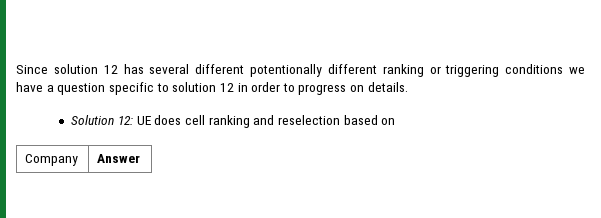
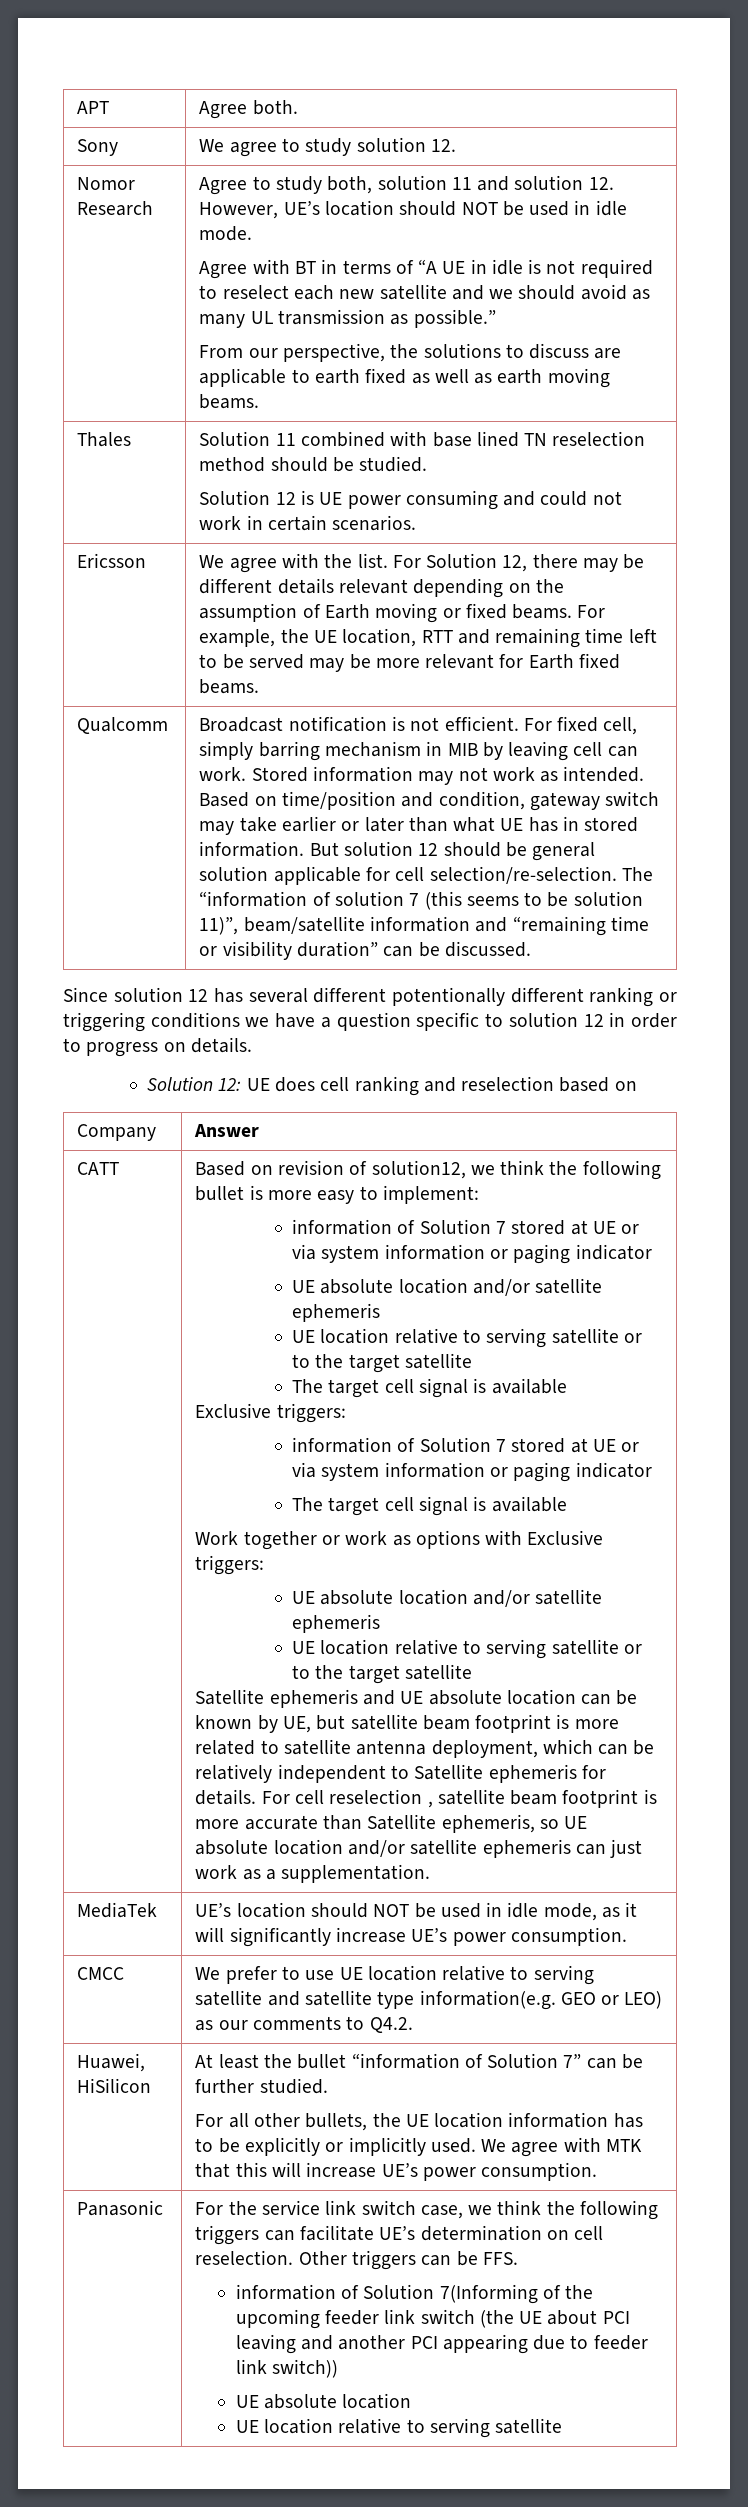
(16, 69) none -> [77,101,110,114] [199,100,298,119] [77,139,119,156] [199,137,456,157] [77,177,136,190] [77,201,154,216] [199,175,614,195] [199,200,627,219] [199,226,253,241] [199,259,653,279] [199,284,650,300] [199,309,496,328] [199,343,622,362] [199,368,610,388] [199,394,260,409] [77,432,132,447] [199,431,646,447] [199,456,428,472] [199,490,622,510] [199,515,417,531] [77,553,147,568] [199,553,645,573] [199,578,564,598] [199,603,606,623] [199,628,657,648] [199,653,620,672] [199,679,260,694] [77,717,169,734] [199,716,638,735] [199,741,638,761] [199,766,645,785] [199,791,660,811] [199,816,639,835] [199,841,596,861] [199,866,653,885] [199,891,643,910] [199,916,649,936] [199,941,531,960] APT | Agree both. // Sony | We agree to study solution 12. // Nomor Research | Agree to study both, solution 11 and solution 12. However, UE’s location should NOT be used in idle mode. // Agree with BT in terms of “A UE in idle is not required to reselect each new satellite and we should avoid as many UL transmission as possible.” // From our perspective, the solutions to discuss are applicable to earth fixed as well as earth moving beams. // Thales | Solution 11 combined with base lined TN reselection method should be studied. // Solution 12 is UE power consuming and could not work in certain scenarios. // Ericsson | We agree with the list. For Solution 12, there may be different details relevant depending on the assumption of Earth moving or fixed beams. For example, the UE location, RTT and remaining time left to be served may be more relevant for Earth fixed beams. // Qualcomm | Broadcast notification is not efficient. For fixed cell, simply barring mechanism in MIB by leaving cell can work. Stored information may not work as intended. Based on time/position and condition, gateway switch may take earlier or later than what UE has in stored information. But solution 12 should be general solution applicable for cell selection/re-selection. The “information of solution 7 (this seems to be solution 11)”, beam/satellite information and “remaining time or visibility duration” can be discussed. //
(141, 158) none -> [77,1162,120,1175] [195,1160,661,1180] [195,1185,479,1204] [292,1219,640,1235] [292,1244,652,1264] [292,1278,603,1296] [292,1303,381,1322] [292,1328,642,1348] [292,1353,473,1373] [292,1378,567,1398] [195,1403,346,1423] [292,1437,640,1453] [292,1462,652,1482] [292,1496,567,1516] [195,1530,604,1550] [195,1555,265,1575] [292,1589,603,1607] [292,1614,381,1633] [292,1639,642,1659] [292,1664,473,1684] [195,1689,638,1708] [195,1714,619,1733] [195,1739,655,1758] [195,1764,606,1783] [195,1789,657,1808] [195,1814,588,1833] [195,1839,643,1858] [195,1864,431,1883] [77,1902,158,1918] [195,1902,638,1921] [195,1927,627,1947] [77,1967,125,1980] [195,1965,594,1985] [195,1990,663,2010] [195,2016,413,2033] [77,2053,146,2072] [77,2078,152,2093] [195,2053,643,2069] [195,2078,328,2094] [195,2112,643,2131] [195,2137,642,2157] [195,2162,598,2181] [77,2200,164,2216] [195,2200,658,2220] [195,2225,604,2245] [195,2250,518,2270] [235,2284,594,2304] [235,2309,630,2329] [235,2334,648,2354] [235,2359,339,2378] [235,2393,412,2409] [235,2418,563,2438] // CATT | Based on revision of solution12, we think the following bullet is more easy to implement: // information of Solution 7 stored at UE or via system information or paging indicator // UE absolute location and/or satellite ephemeris // UE location relative to serving satellite or to the target satellite // The target cell signal is available // Exclusive triggers: // information of Solution 7 stored at UE or via system information or paging indicator // The target cell signal is available // Work together or work as options with Exclusive triggers: // UE absolute location and/or satellite ephemeris // UE location relative to serving satellite or to the target satellite // Satellite ephemeris and UE absolute location can be known by UE, but satellite beam footprint is more related to satellite antenna deployment, which can be relatively independent to Satellite ephemeris for details. For cell reselection , satellite beam footprint is more accurate than Satellite ephemeris, so UE absolute location and/or satellite ephemeris can just work as a supplementation. // MediaTek | UE’s location should NOT be used in idle mode, as it will significantly increase UE’s power consumption. // CMCC | We prefer to use UE location relative to serving satellite and satellite type information(e.g. GEO or LEO) as our comments to Q4.2. // Huawei, HiSilicon | At least the bullet “information of Solution 7” can be further studied. // For all other bullets, the UE location information has to be explicitly or implicitly used. We agree with MTK that this will increase UE’s power consumption. // Panasonic | For the service link switch case, we think the following triggers can facilitate UE’s determination on cell reselection. Other triggers can be FFS. // information of Solution 7(Informing of the upcoming feeder link switch (the UE about PCI leaving and another PCI appearing due to feeder link switch)) // UE absolute location // UE location relative to serving satellite

